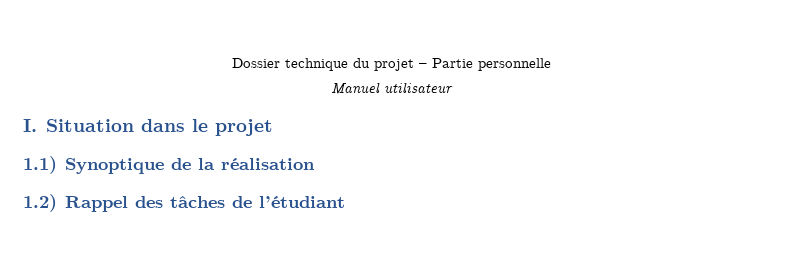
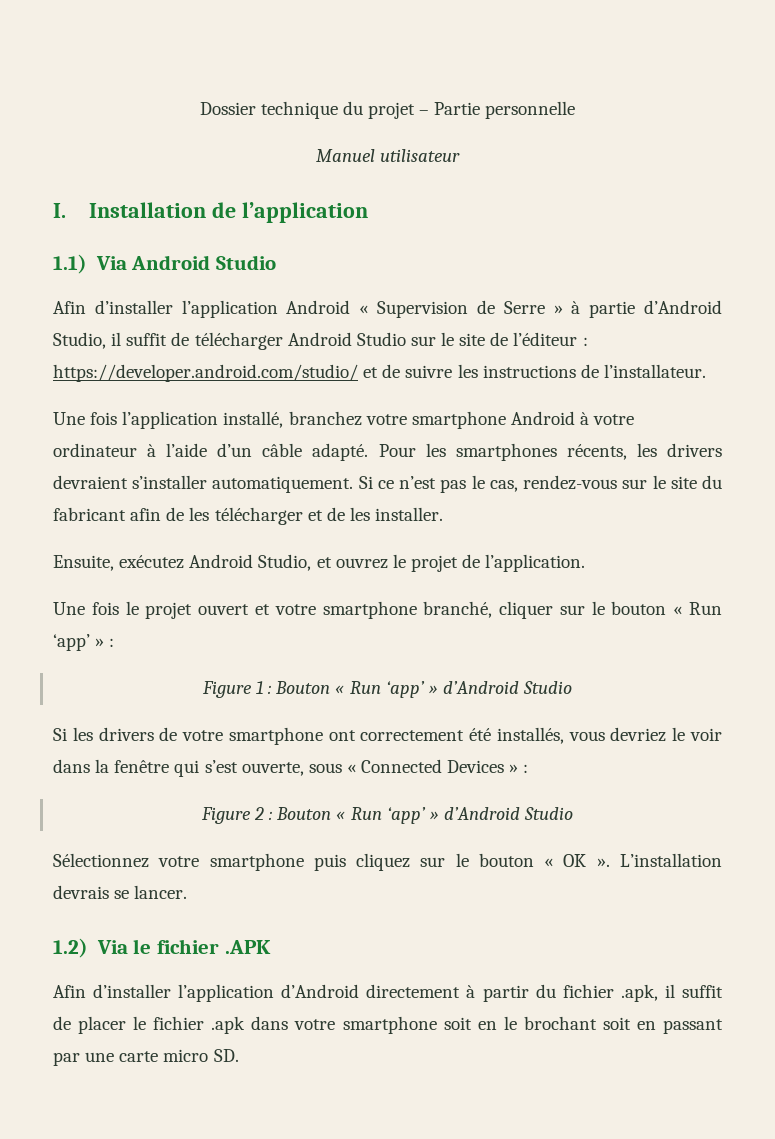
[46,119,274,136] [23,156,315,174] [23,194,345,212] Situation dans le projet // 1.1) Synoptique de la réalisation // 1.2) Rappel des tâches de l’étudiant -> [88,202,368,223] [53,254,276,274] [53,300,723,318] [53,332,588,350] [53,364,706,382] [53,411,635,429] [53,443,722,461] [53,475,723,493] [53,507,444,525] [53,554,586,572] [53,601,723,619] [53,634,115,651] [201,681,573,698] [53,727,722,745] [53,759,529,777] [200,807,574,824] [53,853,722,871] [53,885,188,899] [53,938,271,958] [53,984,724,1002] [53,1016,723,1034] [53,1049,239,1066] Installation de l’application // 1.1) Via Android Studio // Afin d’installer l’application Android « Supervision de Serre » à partie d’Android Studio, il suffit de télécharger Android Studio sur le site de l’éditeur : https://developer.android.com/studio/ et de suivre les instructions de l’installateur. // Une fois l’application installé, branchez votre smartphone Android à votre ordinateur à l’aide d’un câble adapté. Pour les smartphones récents, les drivers devraient s’installer automatiquement. Si ce n’est pas le cas, rendez-vous sur le site du fabricant afin de les télécharger et de les installer. // Ensuite, exécutez Android Studio, et ouvrez le projet de l’application. // Une fois le projet ouvert et votre smartphone branché, cliquer sur le bouton « Run ‘app’ » : // Figure 1 : Bouton « Run ‘app’ » d’Android Studio // Si les drivers de votre smartphone ont correctement été installés, vous devriez le voir dans la fenêtre qui s’est ouverte, sous « Connected Devices » : // Figure 2 : Bouton « Run ‘app’ » d’Android Studio // Sélectionnez votre smartphone puis cliquez sur le bouton « OK ». L’installation devrais se lancer. // 1.2) Via le fichier .APK // Afin d’installer l’application d’Android directement à partir du fichier .apk, il suffit de placer le fichier .apk dans votre smartphone soit en le brochant soit en passant par une carte micro SD.

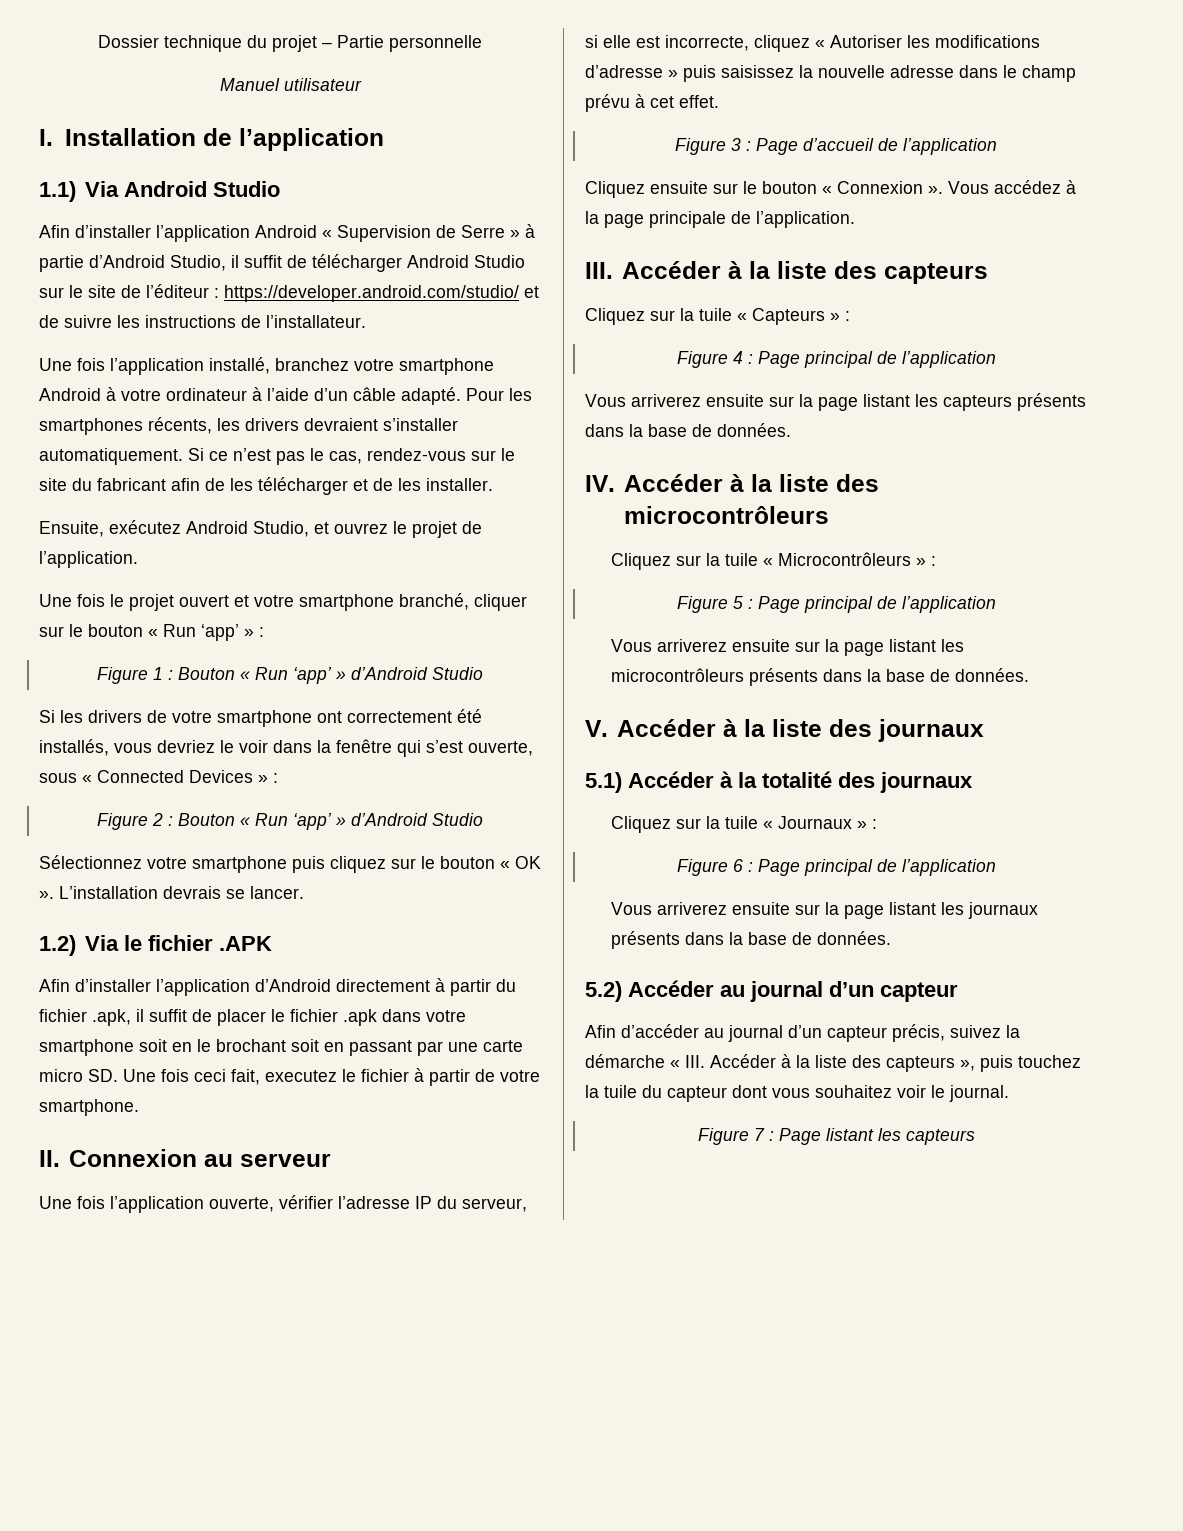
(239, 1055) none -> [123,1068,540,1086] [39,1099,139,1116] [39,1149,331,1167] [39,1195,527,1213] [585,35,1040,52] [585,65,1076,82] [585,94,719,112] [675,138,997,155] [585,180,1076,198] [585,211,855,228] [585,261,988,284] [585,308,850,325] [676,351,996,368] [585,393,1086,411] [585,423,791,437] [585,474,879,492] [623,506,829,524] [611,552,937,570] [676,596,996,613] [611,639,965,656] [611,668,1030,686] [585,719,984,742] [585,771,973,793] [611,816,878,833] [676,859,996,876] [611,902,1039,919] [611,931,892,949] [585,980,958,1002] [585,1024,1020,1042] [585,1054,1081,1072] [585,1085,1009,1102] [697,1128,975,1145] Une fois ceci fait, executez le fichier à partir de votre smartphone. // II. Connexion au serveur // Une fois l’application ouverte, vérifier l’adresse IP du serveur, si elle est incorrecte, cliquez « Autoriser les modifications d’adresse » puis saisissez la nouvelle adresse dans le champ prévu à cet effet. // Figure 3 : Page d’accueil de l’application // Cliquez ensuite sur le bouton « Connexion ». Vous accédez à la page principale de l’application. // III. Accéder à la liste des capteurs // Cliquez sur la tuile « Capteurs » : // Figure 4 : Page principal de l’application // Vous arriverez ensuite sur la page listant les capteurs présents dans la base de données. // IV. Accéder à la liste des microcontrôleurs // Cliquez sur la tuile « Microcontrôleurs » : // Figure 5 : Page principal de l’application // Vous arriverez ensuite sur la page listant les microcontrôleurs présents dans la base de données. // V. Accéder à la liste des journaux // 5.1) Accéder à la totalité des journaux // Cliquez sur la tuile « Journaux » : // Figure 6 : Page principal de l’application // Vous arriverez ensuite sur la page listant les journaux présents dans la base de données. // 5.2) Accéder au journal d’un capteur // Afin d’accéder au journal d’un capteur précis, suivez la démarche « III. Accéder à la liste des capteurs », puis touchez la tuile du capteur dont vous souhaitez voir le journal. // Figure 7 : Page listant les capteurs

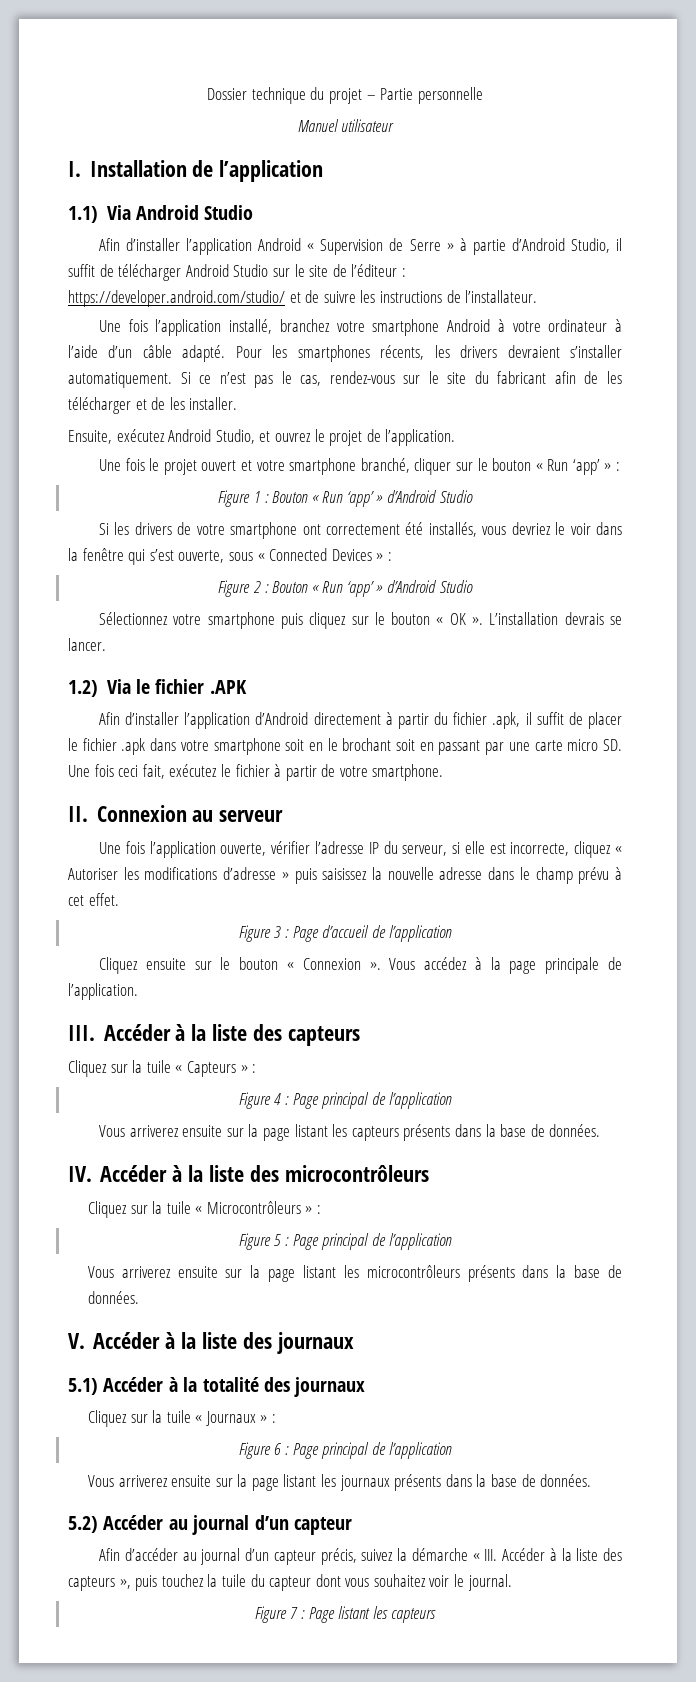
[265,1070,337,1082] executez -> [169,764,218,777] exécutez

